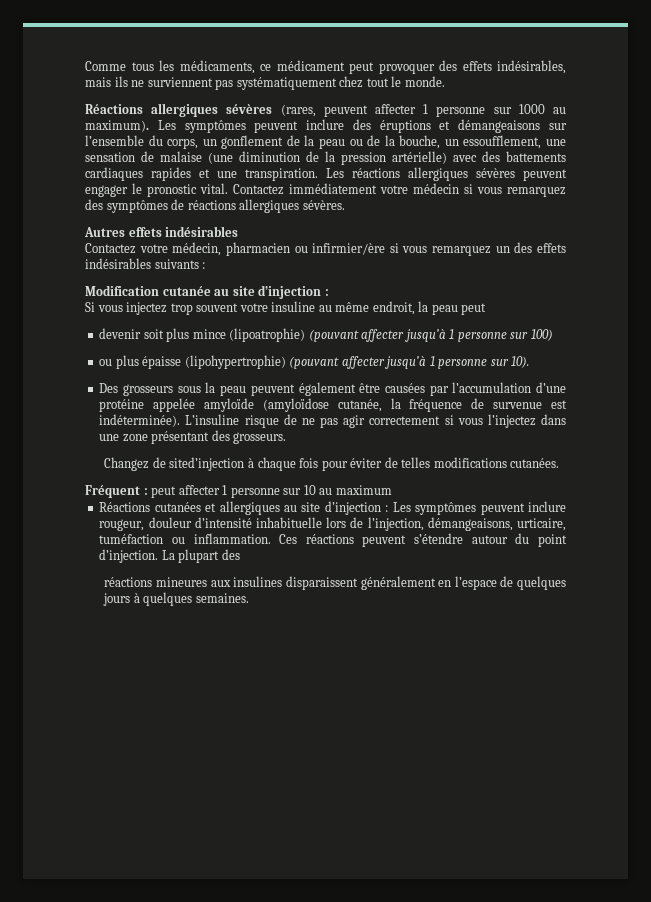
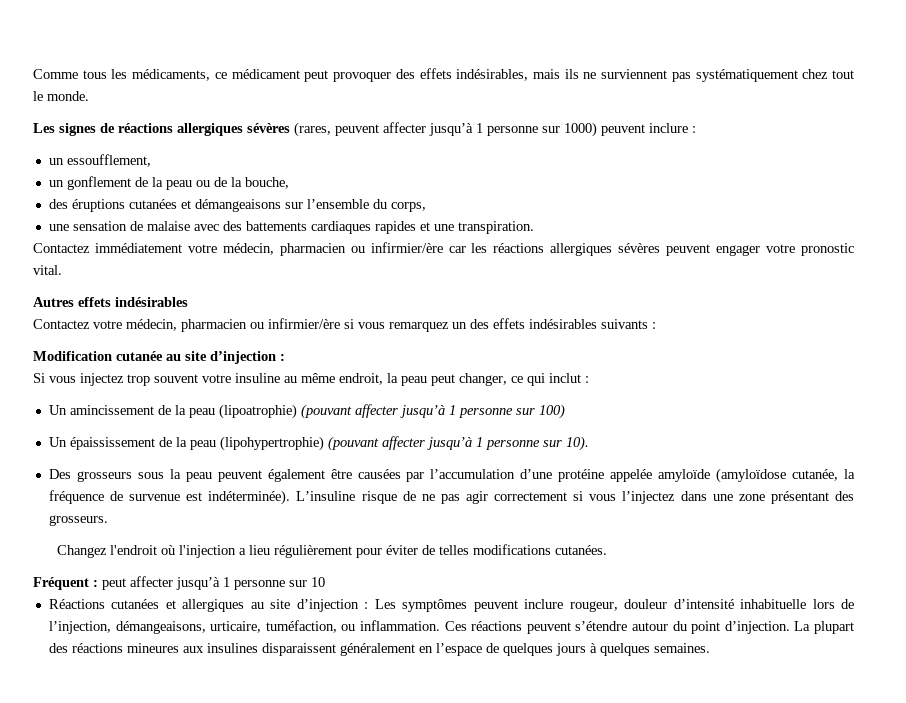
[85,104,143,114] Réactions -> [33,123,173,136] Les signes de réactions
[423,104,566,117] [85,119,567,133] [85,135,199,149] 1 personne sur 1000 au maximum). Les symptômes peuvent inclure des éruptions et démangeaisons sur l’ensemble du corps, -> [429,122,696,137] [48,154,151,167] jusqu’à 1 personne sur 1000) peuvent inclure : // un essoufflement, //
[444,135,566,149] [85,151,447,165] un essoufflement, une sensation de malaise (une diminution de la pression artérielle) -> [48,199,426,212] [48,221,190,231] // des éruptions cutanées et démangeaisons sur l’ensemble du corps, // une sensation de malaise
[326,168,344,178] Les -> [33,242,488,256] // Contactez immédiatement votre médecin, pharmacien ou infirmier/ère car les
[132,183,142,194] le -> [766,244,796,253] votre
[233,183,566,197] [85,199,345,213] Contactez immédiatement votre médecin si vous remarquez des symptômes de réactions allergiques sévères. -> (62, 270) none
[99,328,226,342] // devenir soit plus mince -> [459,373,589,386] [48,405,215,418] changer, ce qui inclut : // Un amincissement de la peau
[99,355,182,369] ou plus épaisse -> [48,437,216,450] Un épaississement de la peau
[152,457,319,471] de sited’injection à chaque fois -> [110,545,353,558] l'endroit où l'injection a lieu régulièrement
(220, 490) none -> [176,577,220,590] jusqu’à
[319,485,392,495] au maximum -> (325, 582) none
[99,534,164,544] tuméfaction -> [265,620,337,633] tuméfaction,
(240, 554) // -> (68, 648) none

